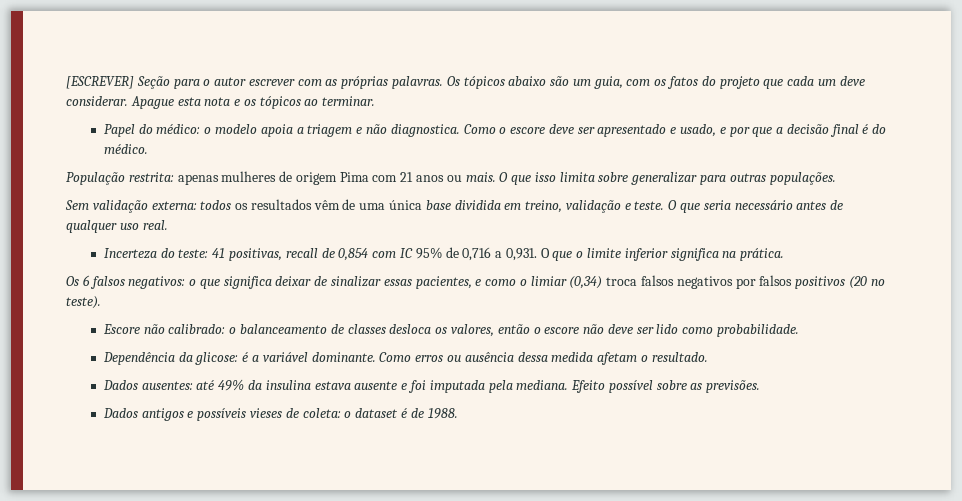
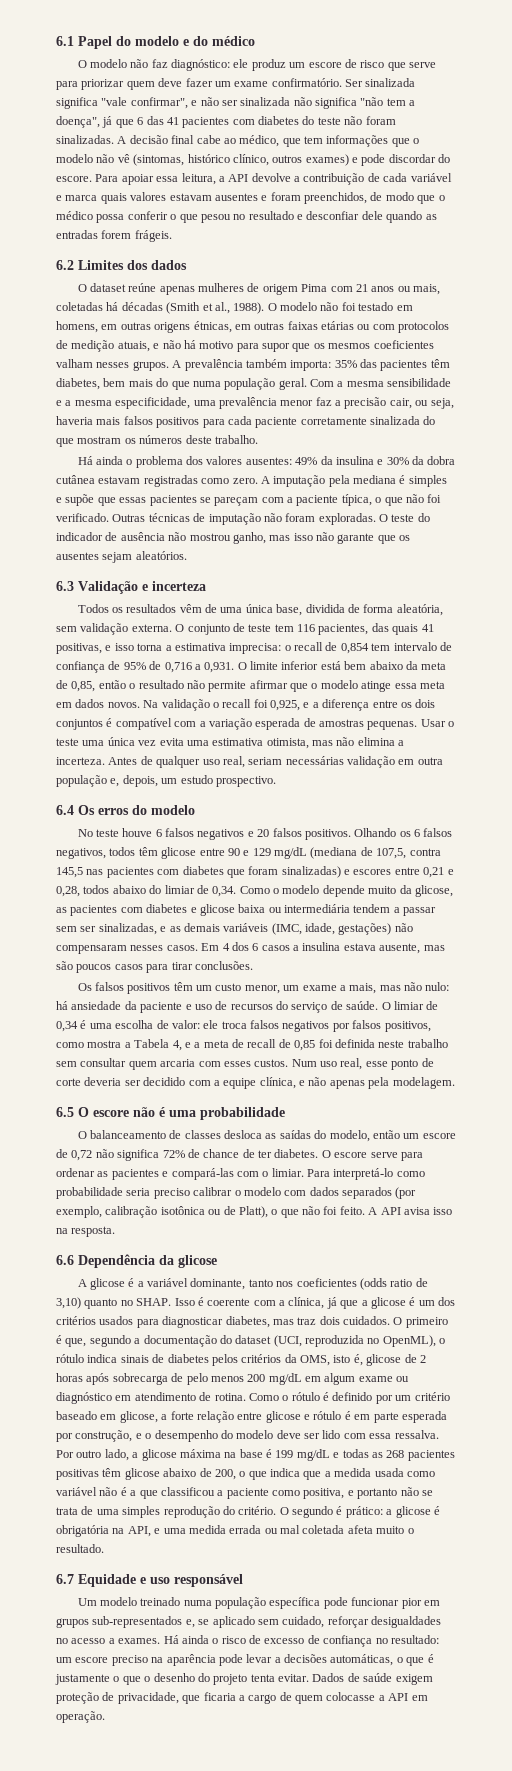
[66,76,865,89] [66,96,376,109] [103,124,887,137] [103,144,148,154] [66,172,174,185] [ESCREVER] Seção para o autor escrever com as próprias palavras. Os tópicos abaixo são um guia, com os fatos do projeto que cada um deve considerar. Apague esta nota e os tópicos ao terminar. // Papel do médico: o modelo apoia a triagem e não diagnostica. Como o escore deve ser apresentado e usado, e por que a decisão final é do médico. // População restrita: -> [56,36,255,49] [77,59,437,71] [56,78,416,90] [56,97,416,109] [56,116,396,128] [56,135,420,147] [56,154,451,166] [56,173,452,185] [56,192,445,204] [56,211,437,223] [56,230,172,242] [56,260,187,270] [77,283,157,292] 6.1 Papel do modelo e do médico // O modelo não faz diagnóstico: ele produz um escore de risco que serve para priorizar quem deve fazer um exame confirmatório. Ser sinalizada significa "vale confirmar", e não ser sinalizada não significa "não tem a doença", já que 6 das 41 pacientes com diabetes do teste não foram sinalizadas. A decisão final cabe ao médico, que tem informações que o modelo não vê (sintomas, histórico clínico, outros exames) e pode discordar do escore. Para apoiar essa leitura, a API devolve a contribuição de cada variável e marca quais valores estavam ausentes e foram preenchidos, de modo que o médico possa conferir o que pesou no resultado e desconfiar dele quando as entradas forem frágeis. // 6.2 Limites dos dados // O dataset reúne
[465,172,836,185] [65,200,232,213] mais. O que isso limita sobre generalizar para outras populações. // Sem validação externa: todos -> [413,284,441,295] [56,302,413,314] [56,321,450,333] [56,340,434,352] [56,359,450,371] [56,378,452,390] [56,397,454,409] [56,416,436,428] [56,435,258,447] [77,456,456,468] [56,475,447,487] [56,494,442,506] [56,513,430,525] [56,532,411,544] [56,551,187,563] [56,581,206,594] [77,604,109,613] mais, coletadas há décadas (Smith et al., 1988). O modelo não foi testado em homens, em outras origens étnicas, em outras faixas etárias ou com protocolos de medição atuais, e não há motivo para supor que os mesmos coeficientes valham nesses grupos. A prevalência também importa: 35% das pacientes têm diabetes, bem mais do que numa população geral. Com a mesma sensibilidade e a mesma especificidade, uma prevalência menor faz a precisão cair, ou seja, haveria mais falsos positivos para cada paciente corretamente sinalizada do que mostram os números deste trabalho. // Há ainda o problema dos valores ausentes: 49% da insulina e 30% da dobra cutânea estavam registradas como zero. A imputação pela mediana é simples e supõe que essas pacientes se pareçam com a paciente típica, o que não foi verificado. Outras técnicas de imputação não foram exploradas. O teste do indicador de ausência não mostrou ganho, mas isso não garante que os ausentes sejam aleatórios. // 6.3 Validação e incerteza // Todos
[425,200,844,213] [66,220,168,233] [103,248,413,261] base dividida em treino, validação e teste. O que seria necessário antes de qualquer uso real. // Incerteza do teste: 41 positivas, recall de 0,854 com IC -> [276,604,443,616] [56,623,434,635] [56,642,452,654] [56,661,121,673] base, dividida de forma aleatória, sem validação externa. O conjunto de teste tem 116 pacientes, das quais 41 positivas, e isso torna a estimativa imprecisa: o recall de 0,854 tem intervalo de confiança de
[552,248,785,261] [66,275,603,289] que o limite inferior significa na prática. // Os 6 falsos negativos: o que significa deixar de sinalizar essas pacientes, e como o limiar (0,34) -> [250,661,447,670] [56,680,445,692] [56,699,436,711] [56,718,455,730] [56,737,405,749] [56,756,443,768] [56,775,276,787] [56,805,195,815] [77,828,453,840] [56,847,441,859] [56,866,454,878] [56,885,453,897] [56,904,437,916] [56,923,413,935] [56,942,445,954] [56,961,253,973] [77,982,450,994] [56,1001,439,1013] [56,1020,219,1032] limite inferior está bem abaixo da meta de 0,85, então o resultado não permite afirmar que o modelo atinge essa meta em dados novos. Na validação o recall foi 0,925, e a diferença entre os dois conjuntos é compatível com a variação esperada de amostras pequenas. Usar o teste uma única vez evita uma estimativa otimista, mas não elimina a incerteza. Antes de qualquer uso real, seriam necessárias validação em outra população e, depois, um estudo prospectivo. // 6.4 Os erros do modelo // No teste houve 6 falsos negativos e 20 falsos positivos. Olhando os 6 falsos negativos, todos têm glicose entre 90 e 129 mg/dL (mediana de 107,5, contra 145,5 nas pacientes com diabetes que foram sinalizadas) e escores entre 0,21 e 0,28, todos abaixo do limiar de 0,34. Como o modelo depende muito da glicose, as pacientes com diabetes e glicose baixa ou intermediária tendem a passar sem ser sinalizadas, e as demais variáveis (IMC, idade, gestações) não compensaram nesses casos. Em 4 dos 6 casos a insulina estava ausente, mas são poucos casos para tirar conclusões. // Os falsos positivos têm um custo menor, um exame a mais, mas não nulo: há ansiedade da paciente e uso de recursos do serviço de saúde. O limiar de 0,34 é uma escolha de valor: ele
[795,276,885,289] [66,296,101,309] [102,324,799,337] [102,352,708,365] [102,379,761,393] [102,408,458,421] positivos (20 no teste). // Escore não calibrado: o balanceamento de classes desloca os valores, então o escore não deve ser lido como probabilidade. // Dependência da glicose: é a variável dominante. Como erros ou ausência dessa medida afetam o resultado. // Dados ausentes: até 49% da insulina estava ausente e foi imputada pela mediana. Efeito possível sobre as previsões. // Dados antigos e possíveis vieses de coleta: o dataset é de 1988. -> [384,1021,431,1032] [56,1039,448,1051] [56,1058,434,1070] [56,1077,455,1089] [56,1107,285,1120] [77,1130,456,1142] [56,1149,423,1161] [56,1168,425,1180] [56,1187,417,1199] [56,1206,453,1218] [56,1226,116,1237] [56,1254,217,1268] [77,1278,428,1290] [56,1297,455,1309] [56,1316,448,1328] [56,1335,446,1347] [56,1354,426,1366] [56,1373,410,1385] [56,1392,450,1404] [56,1411,447,1423] [56,1430,439,1442] [56,1449,455,1461] [56,1468,435,1480] [56,1487,433,1499] [56,1506,440,1518] [56,1525,414,1537] [56,1544,104,1553] [56,1574,243,1587] [77,1597,440,1609] [56,1616,441,1628] [56,1635,439,1647] [56,1654,434,1666] [55,1673,433,1685] [56,1692,428,1704] [56,1711,105,1723] positivos, como mostra a Tabela 4, e a meta de recall de 0,85 foi definida neste trabalho sem consultar quem arcaria com esses custos. Num uso real, esse ponto de corte deveria ser decidido com a equipe clínica, e não apenas pela modelagem. // 6.5 O escore não é uma probabilidade // O balanceamento de classes desloca as saídas do modelo, então um escore de 0,72 não significa 72% de chance de ter diabetes. O escore serve para ordenar as pacientes e compará-las com o limiar. Para interpretá-lo como probabilidade seria preciso calibrar o modelo com dados separados (por exemplo, calibração isotônica ou de Platt), o que não foi feito. A API avisa isso na resposta. // 6.6 Dependência da glicose // A glicose é a variável dominante, tanto nos coeficientes (odds ratio de 3,10) quanto no SHAP. Isso é coerente com a clínica, já que a glicose é um dos critérios usados para diagnosticar diabetes, mas traz dois cuidados. O primeiro é que, segundo a documentação do dataset (UCI, reproduzida no OpenML), o rótulo indica sinais de diabetes pelos critérios da OMS, isto é, glicose de 2 horas após sobrecarga de pelo menos 200 mg/dL em algum exame ou diagnóstico em atendimento de rotina. Como o rótulo é definido por um critério baseado em glicose, a forte relação entre glicose e rótulo é em parte esperada por construção, e o desempenho do modelo deve ser lido com essa ressalva. Por outro lado, a glicose máxima na base é 199 mg/dL e todas as 268 pacientes positivas têm glicose abaixo de 200, o que indica que a medida usada como variável não é a que classificou a paciente como positiva, e portanto não se trata de uma simples reprodução do critério. O segundo é prático: a glicose é obrigatória na API, e uma medida errada ou mal coletada afeta muito o resultado. // 6.7 Equidade e uso responsável // Um modelo treinado numa população específica pode funcionar pior em grupos sub-representados e, se aplicado sem cuidado, reforçar desigualdades no acesso a exames. Há ainda o risco de excesso de confiança no resultado: um escore preciso na aparência pode levar a decisões automáticas, o que é justamente o que o desenho do projeto tenta evitar. Dados de saúde exigem proteção de privacidade, que ficaria a cargo de quem colocasse a API em operação.

